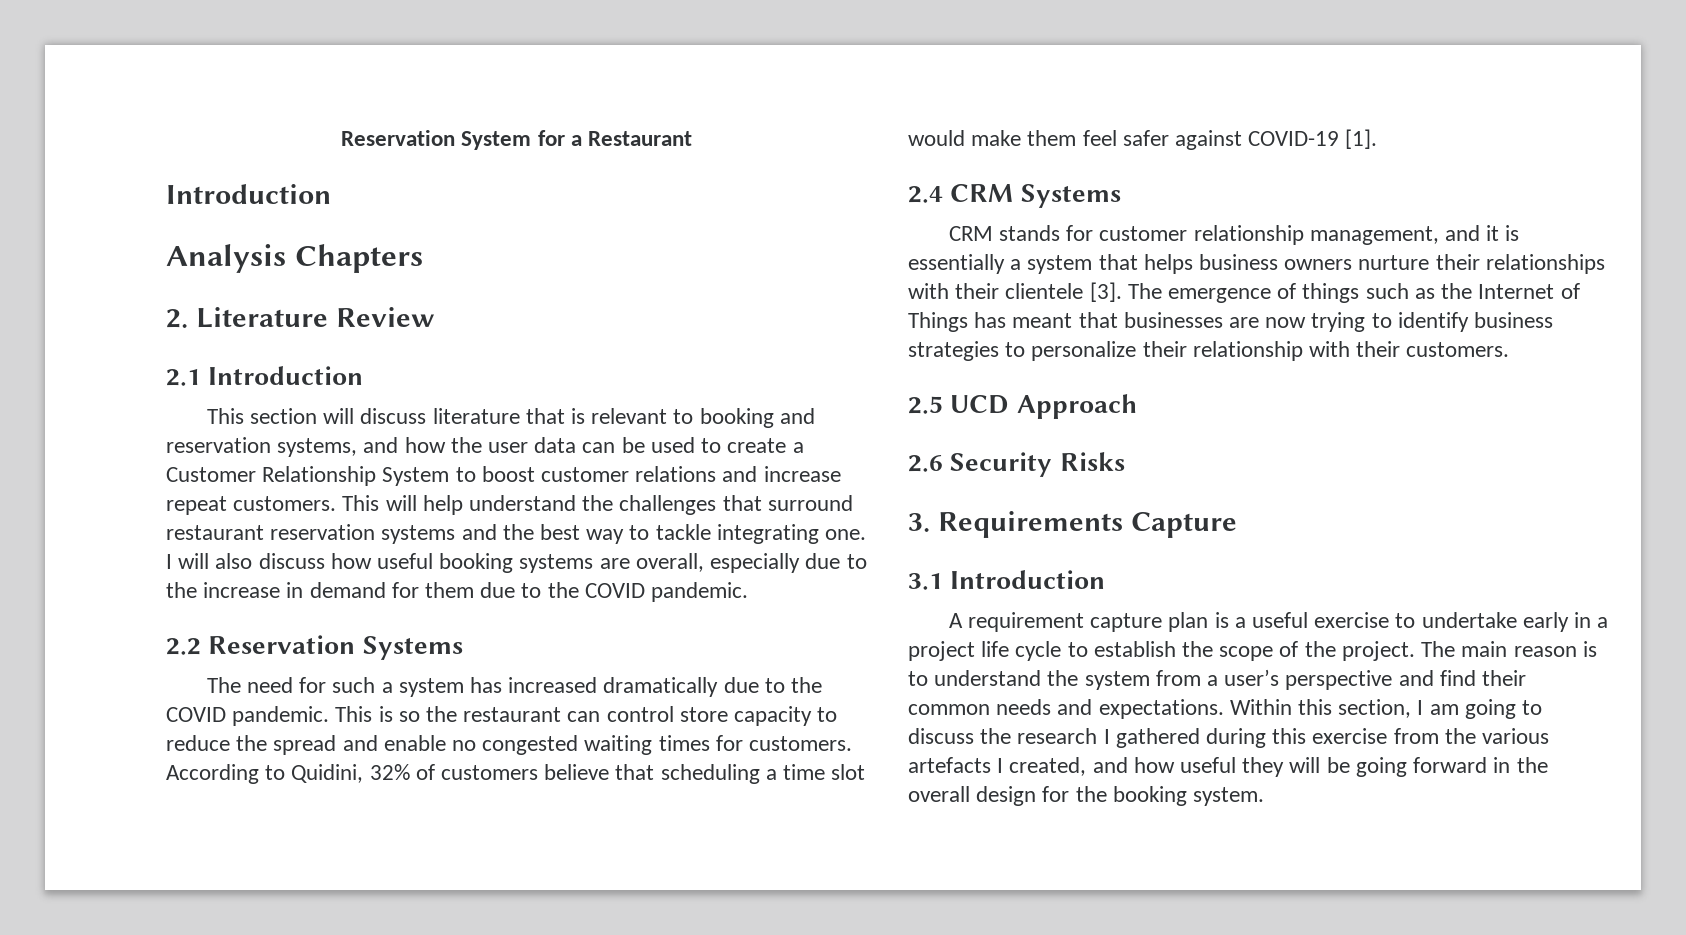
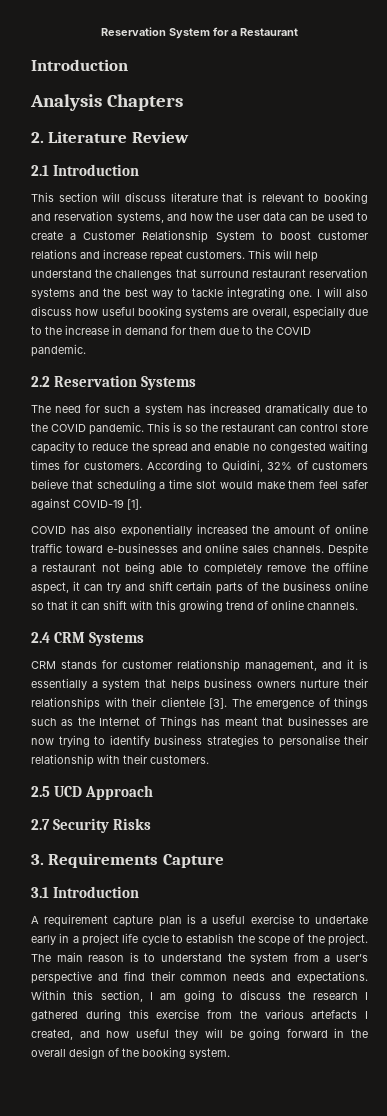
(1378, 139) none -> [31,524,368,537] [31,543,368,556] [31,562,368,575] [31,581,368,594] [31,600,358,612] // COVID has also exponentially increased the amount of online traffic toward e-businesses and online sales channels. Despite a restaurant not being able to completely remove the offline aspect, it can try and shift certain parts of the business online so that it can shift with this growing trend of online channels.
[1031,341,1137,361] personalize -> [278,735,340,748] personalise
[908,455,943,472] 2.6 -> [31,819,50,830] 2.7
[1042,786,1070,802] for -> [108,1048,119,1057] of

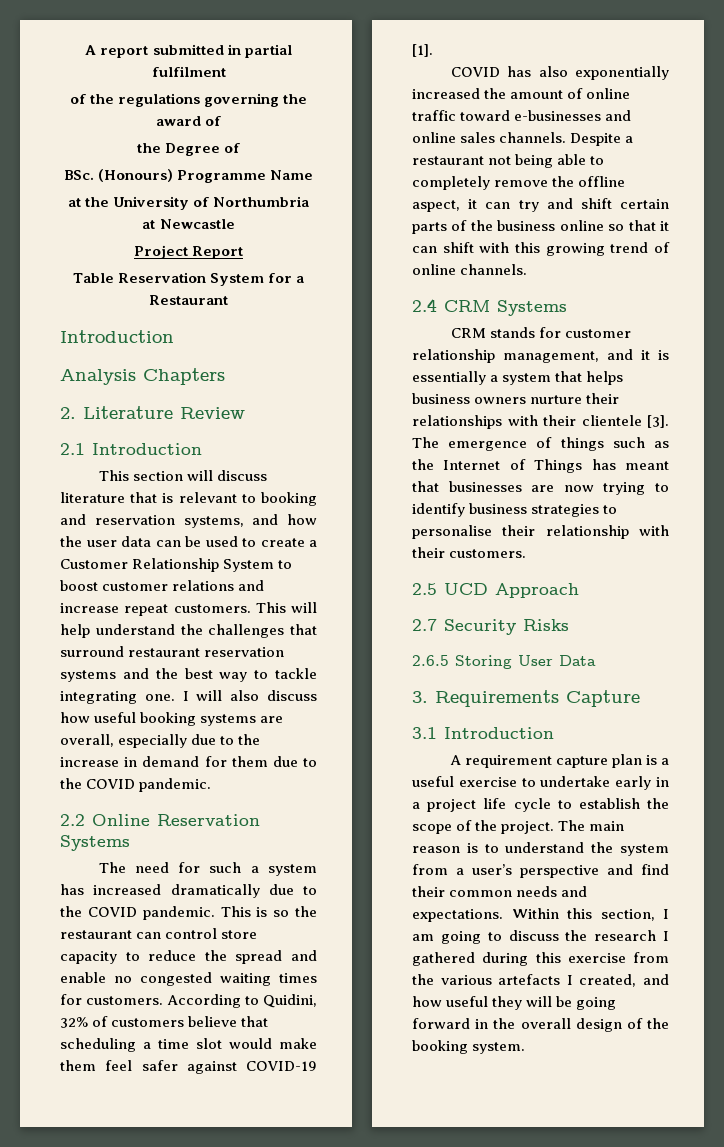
(101, 31) none -> [85,44,292,58] [151,66,226,77] [69,93,308,107] [155,116,222,126] [136,143,241,156] [63,169,314,183] [67,196,310,210] [142,219,235,229] [133,245,244,259] [72,273,114,283] A report submitted in partial fulfilment // of the regulations governing the award of // the Degree of // BSc. (Honours) Programme Name // at the University of Northumbria at Newcastle // Project Report // Table
(50, 381) none -> [92,814,150,826] Online
(152, 824) none -> [412,655,596,669] // 2.6.5 Storing User Data

